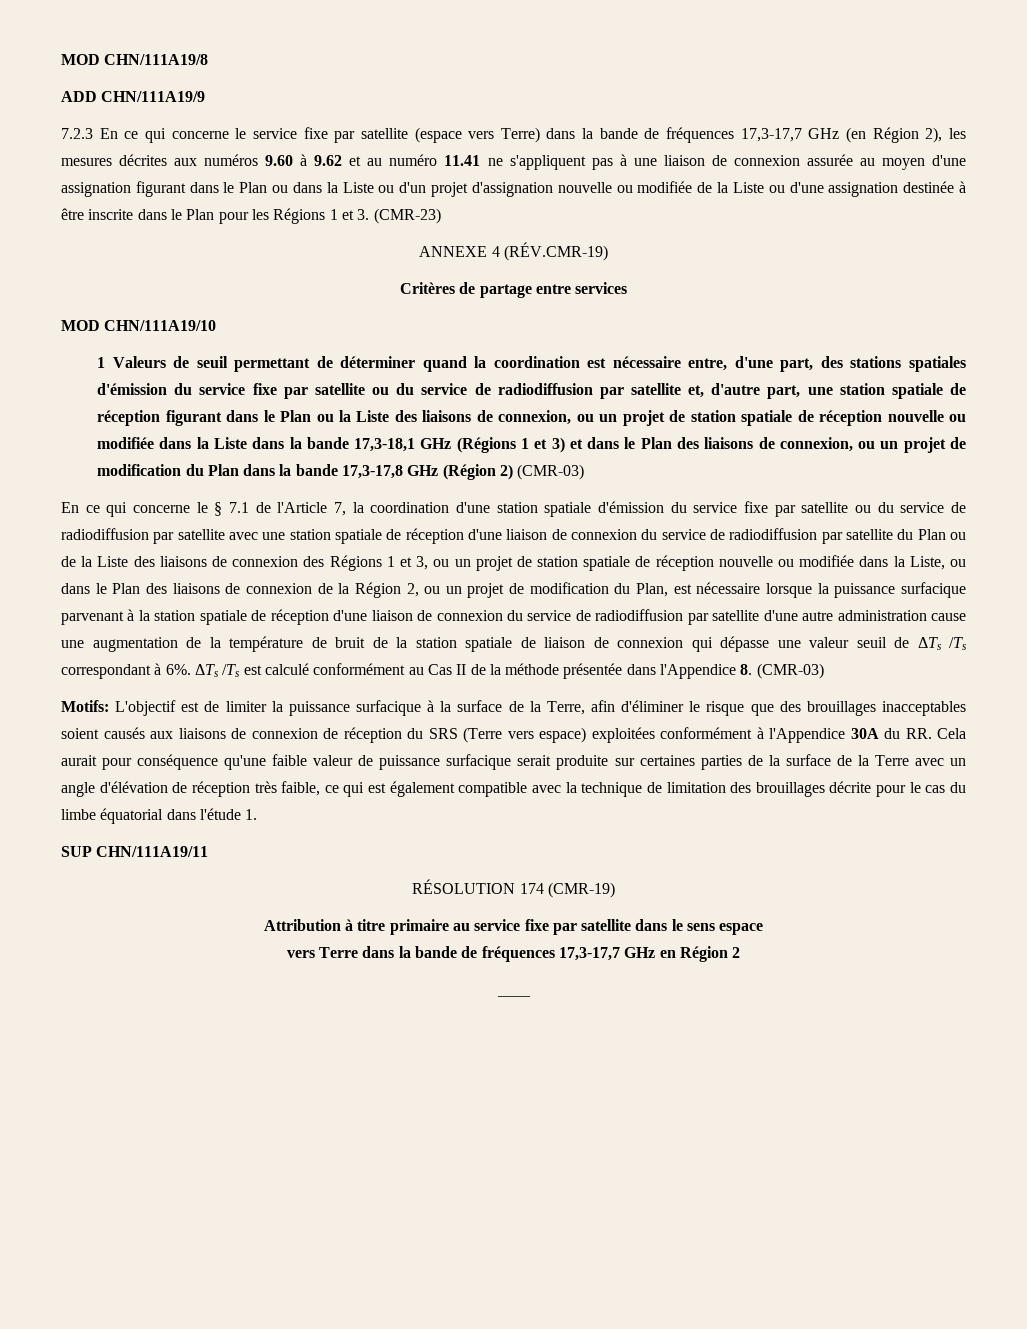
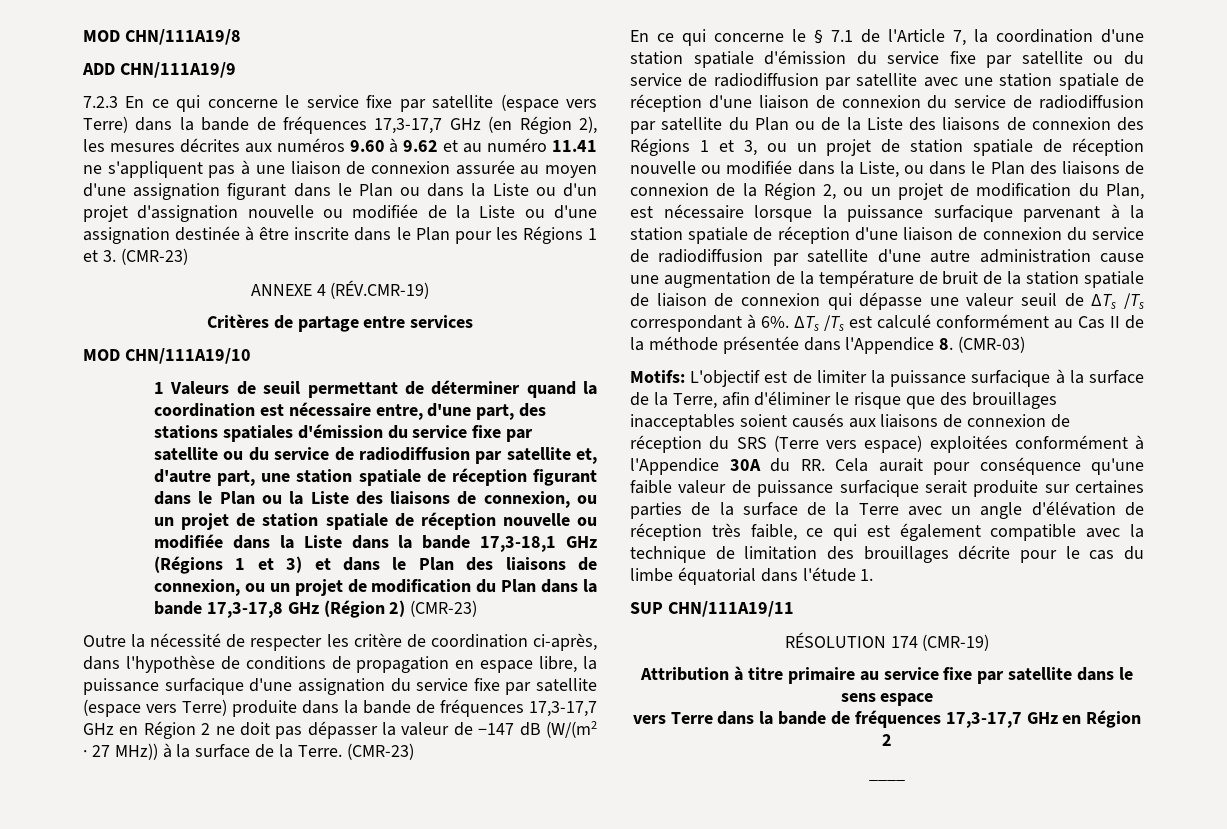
[517,464,585,480] (CMR-03) -> [410,600,478,617] [83,633,597,651] [83,655,598,673] [83,678,597,695] [83,699,597,717] [83,721,597,739] [83,743,414,760] (CMR-23) // Outre la nécessité de respecter les critère de coordination ci-après, dans l'hypothèse de conditions de propagation en espace libre, la puissance surfacique d'une assignation du service fixe par satellite (espace vers Terre) produite dans la bande de fréquences 17,3-17,7 GHz en Région 2 ne doit pas dépasser la valeur de −147 dB (W/(m2 · 27 MHz)) à la surface de la Terre. (CMR-23)

